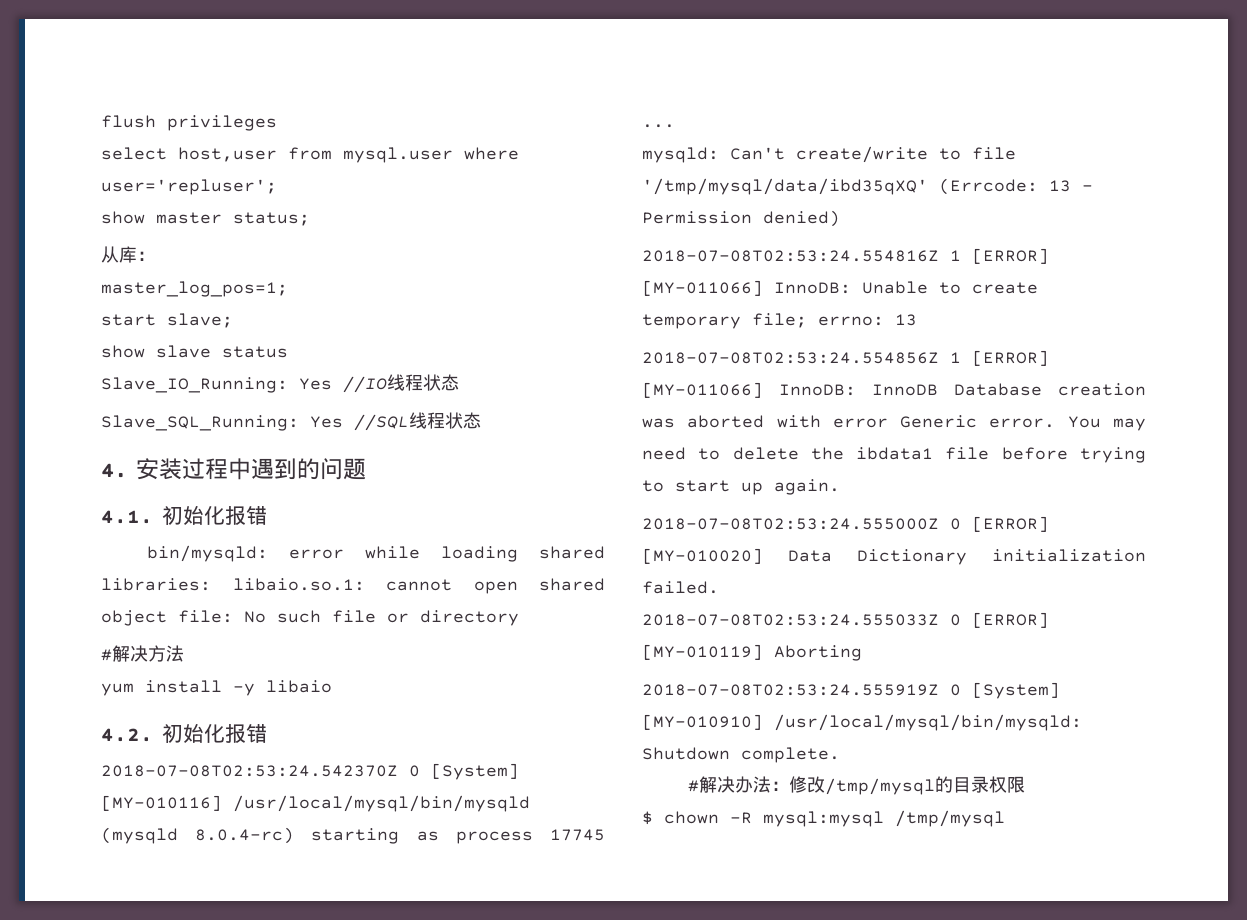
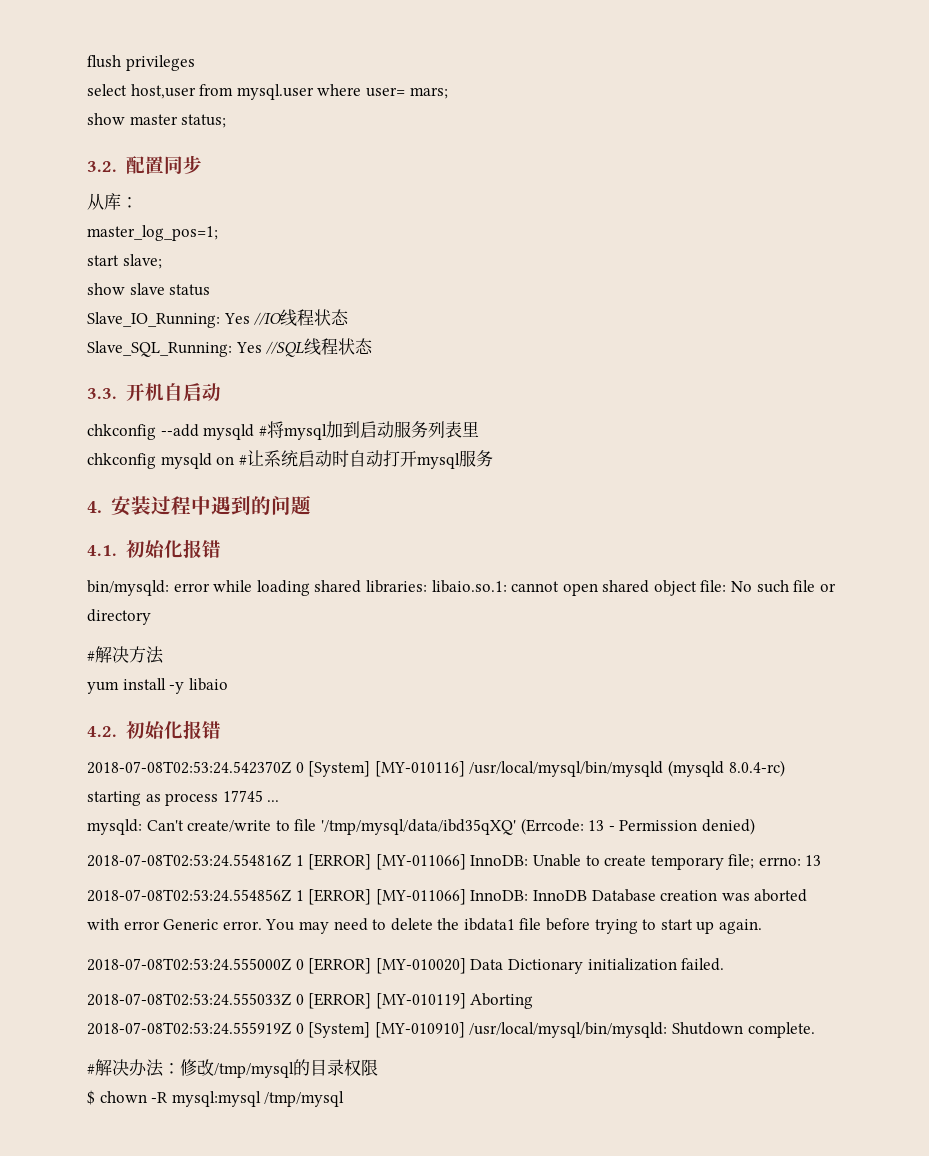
[101,179,277,195] user='repluser'; -> [365,87,448,99] user= mars;
(310, 219) none -> [87,155,202,174] // 3.2.配置同步
(481, 420) none -> [87,383,221,401] [87,421,479,440] [87,450,493,469] // 3.3.开机自启动 // chkconfig --add mysqld #将mysql加到启动服务列表里 // chkconfig mysqld on #让系统启动时自动打开mysql服务

